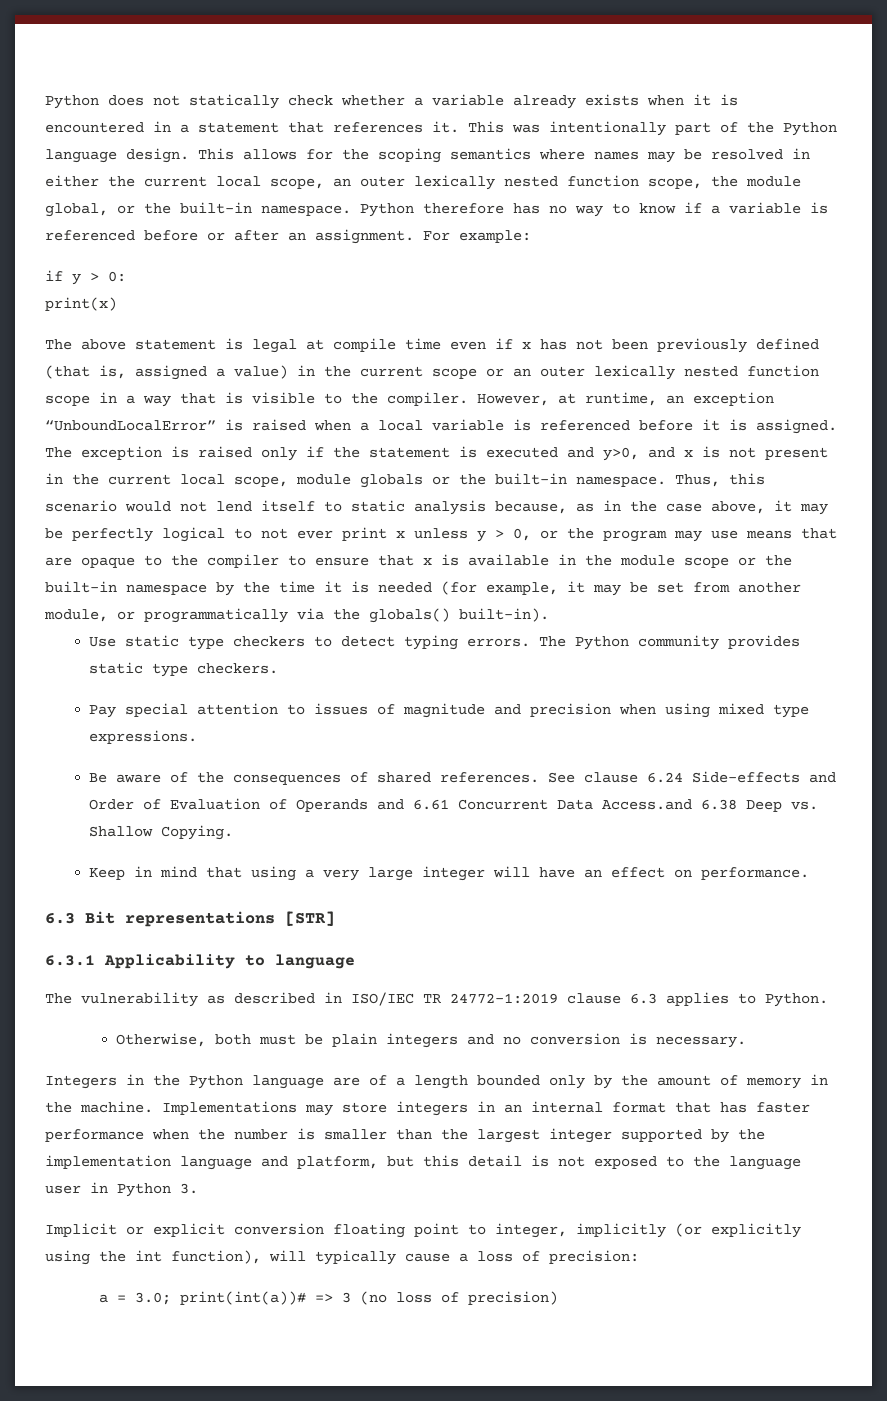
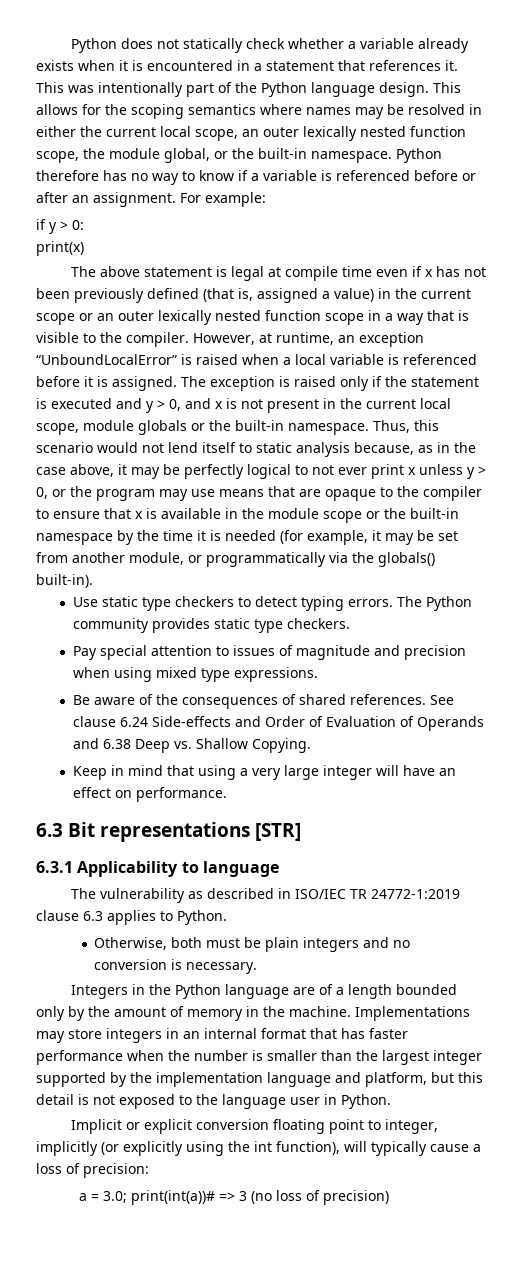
[603,447,639,461] y>0, -> [146,399,181,413] y > 0,
[412,799,692,810] 6.61 Concurrent Data Access.and -> (99, 743) none
[117,1183,198,1197] Python 3. -> [341,1094,391,1109] Python.

